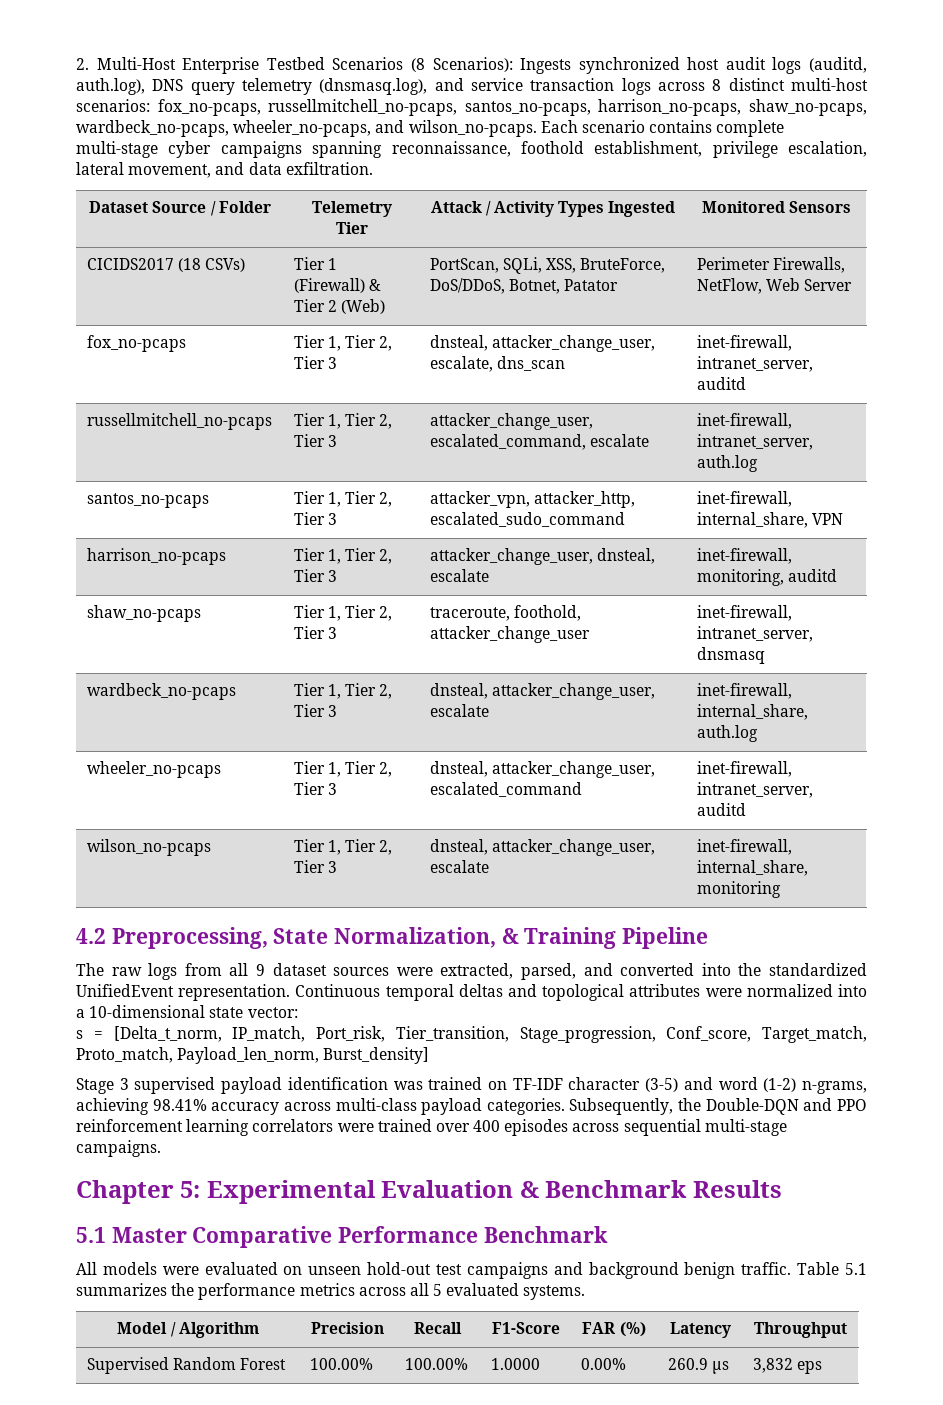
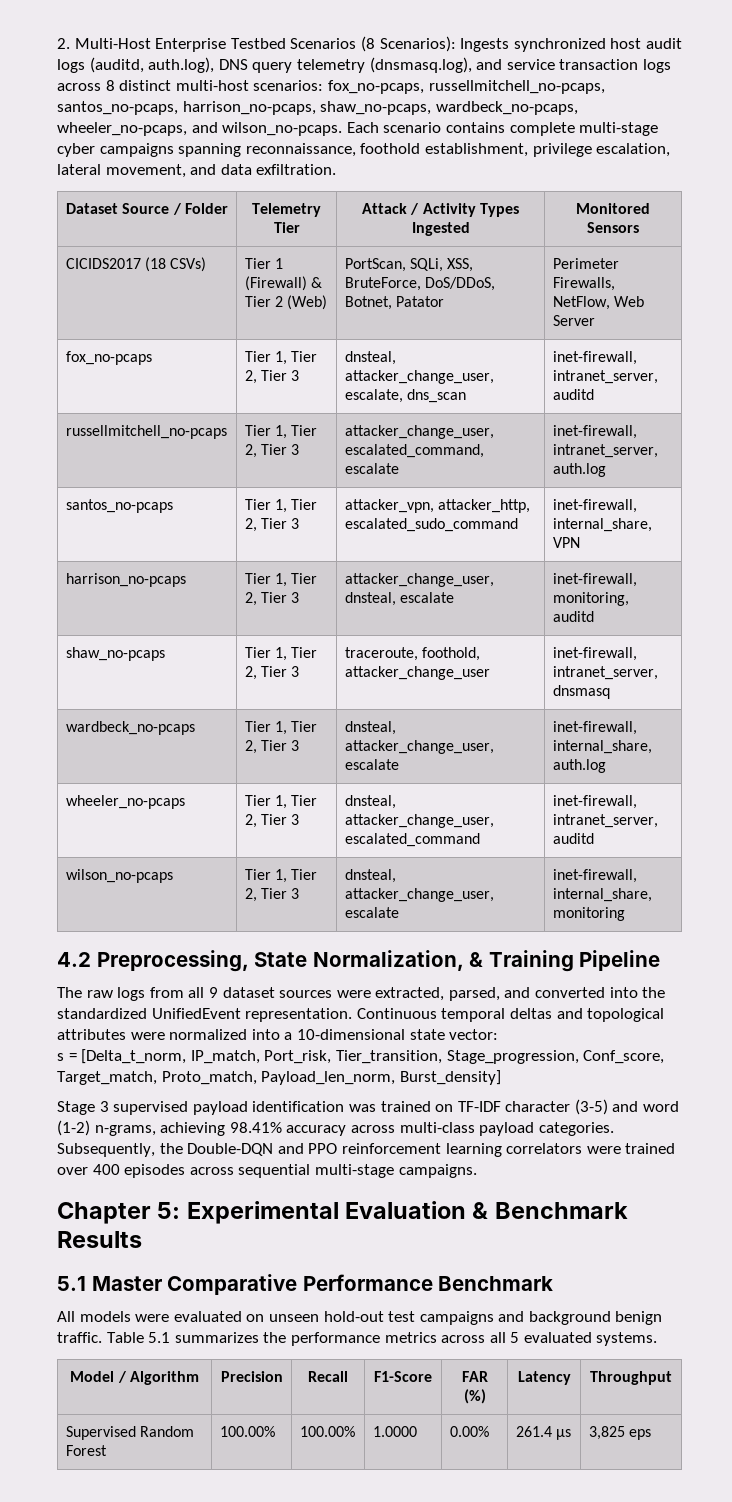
[667,1358,708,1370] 260.9 -> [515,1426,552,1437] 261.4
[752,1358,793,1373] 3,832 -> [588,1426,625,1440] 3,825

